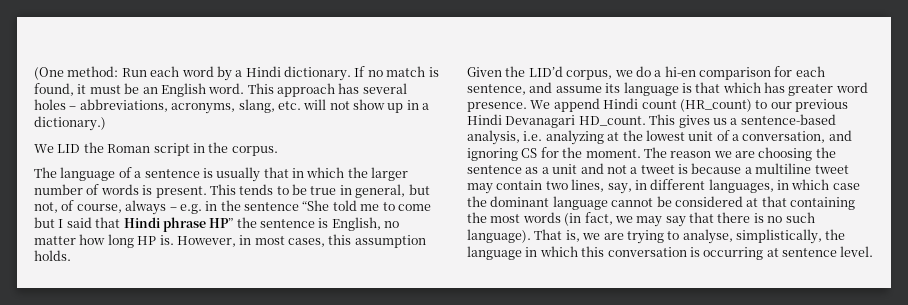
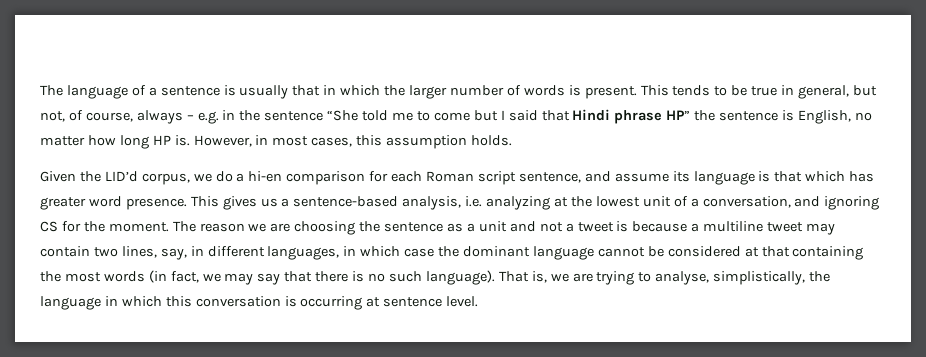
[34,66,439,81] [34,83,407,97] [34,99,430,114] [34,116,106,131] [34,142,278,156] (One method: Run each word by a Hindi dictionary. If no match is found, it must be an English word. This approach has several holes – abbreviations, acronyms, slang, etc. will not show up in a dictionary.) // We LID the Roman script in the corpus. // -> (40, 90) none
(825, 71) none -> [426,171,516,185] Roman script
[530,98,848,112] [467,114,646,128] We append Hindi count (HR_count) to our previous Hindi Devanagari HD_count. -> (187, 204) none

